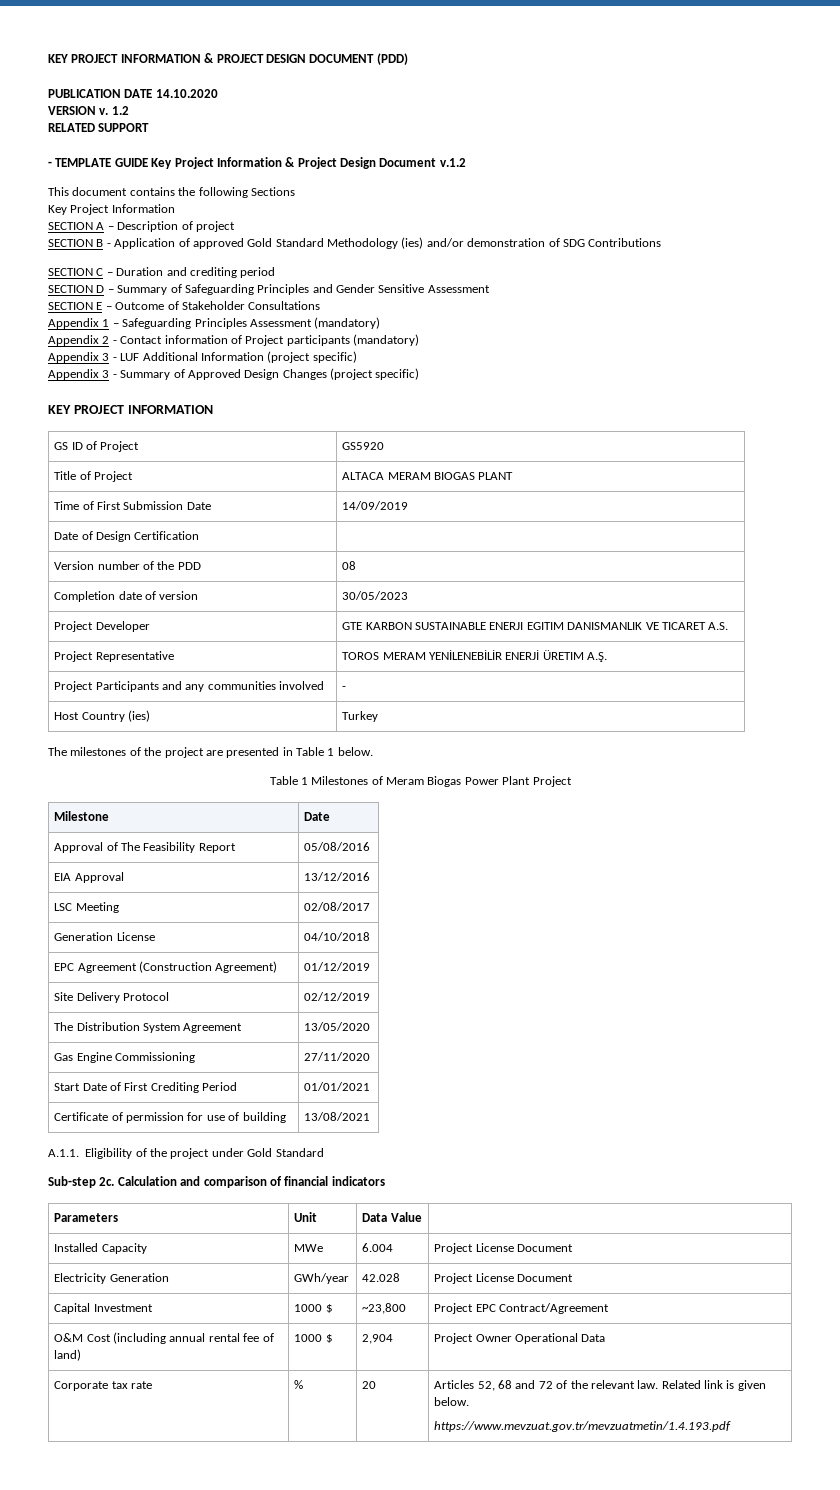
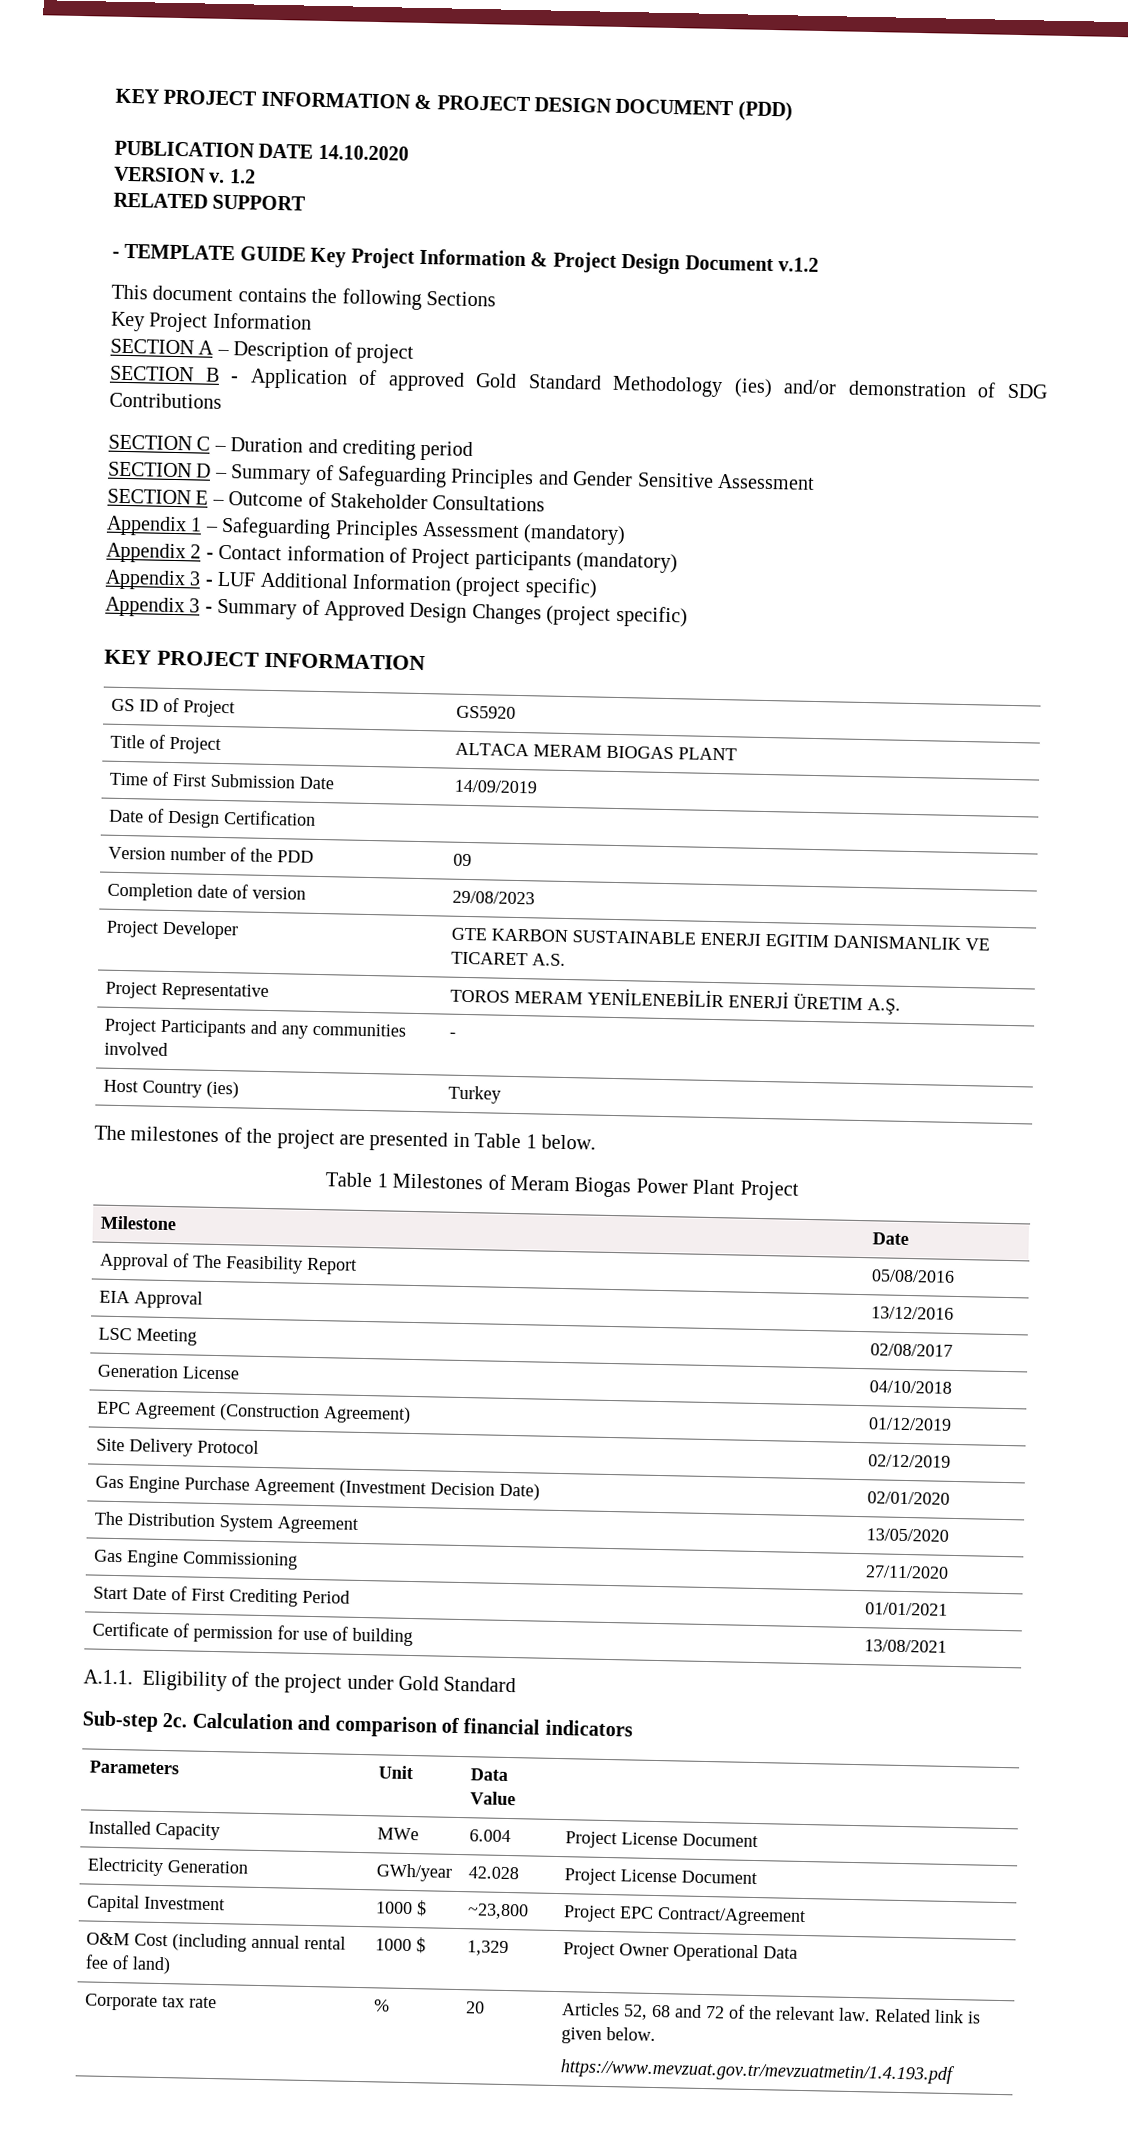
[342,561,357,570] 08 -> [453,853,473,867] 09
[342,591,409,600] 30/05/2023 -> [452,890,536,905] 29/08/2023
(371, 996) none -> [95,1475,541,1501] [867,1491,951,1505] // Gas Engine Purchase Agreement (Investment Decision Date) | 02/01/2020
[362,1334,394,1344] 2,904 -> [467,1940,510,1957] 1,329

